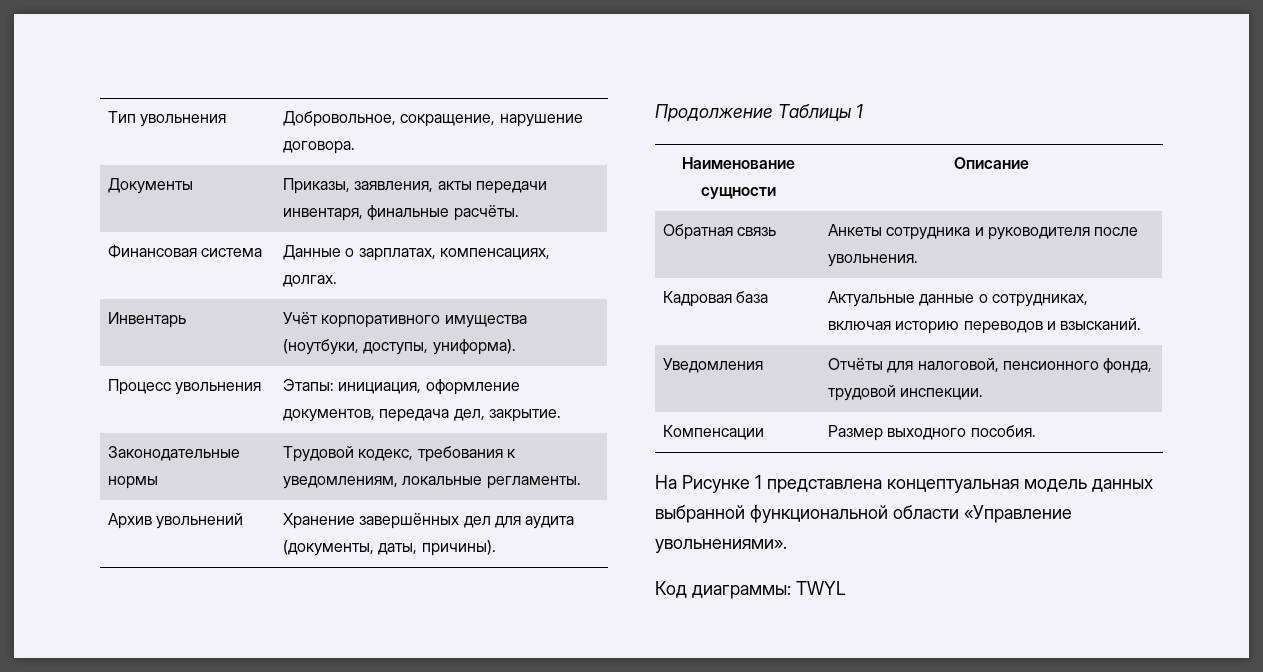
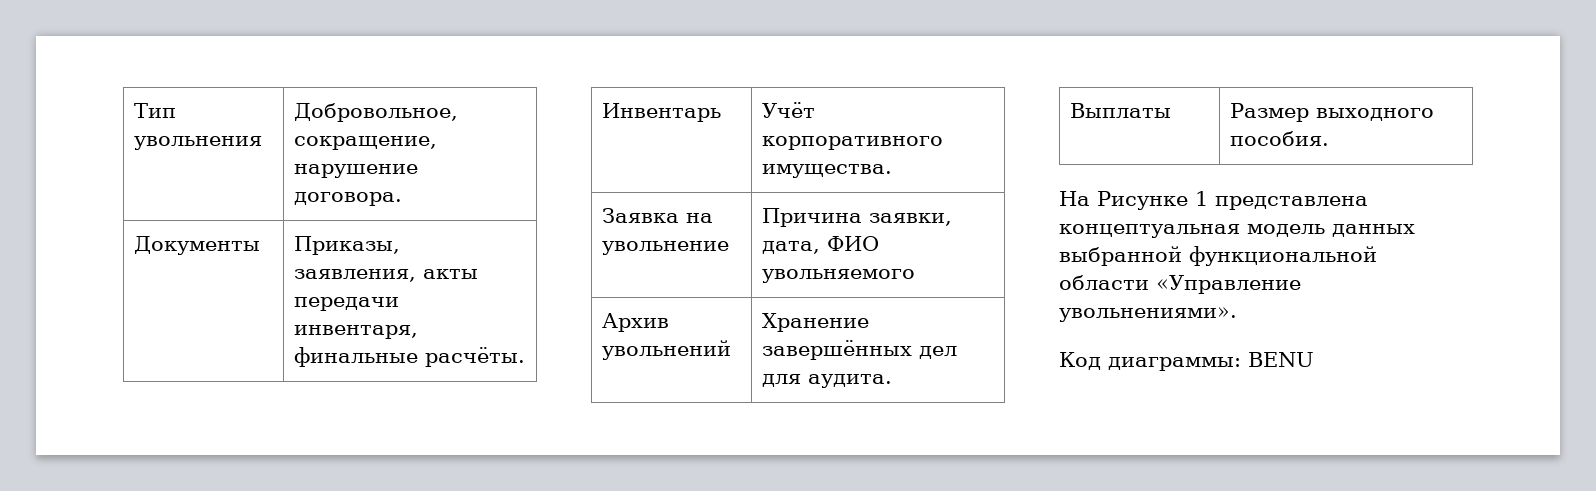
[108,244,263,258] [283,245,551,261] [283,275,338,287] [108,312,187,328] [283,312,527,328] [283,339,516,355] [108,379,262,395] [283,379,520,395] [283,409,562,422] [108,446,241,461] [108,476,159,489] [283,446,517,462] [283,476,581,489] Финансовая система | Данные о зарплатах, компенсациях, долгах. // Инвентарь | Учёт корпоративного имущества (ноутбуки, доступы, униформа). // Процесс увольнения | Этапы: инициация, оформление документов, передача дел, закрытие. // Законодательные нормы | Трудовой кодекс, требования к уведомлениям, локальные регламенты. -> [601,103,721,122] [761,102,815,118] [761,136,943,150] [761,164,892,178] [601,208,713,223] [601,241,729,255] [761,208,952,227] [761,236,879,254] [761,269,915,283] Инвентарь | Учёт корпоративного имущества. // Заявка на увольнение | Причина заявки, дата, ФИО увольняемого
[525,516,575,529] [283,540,496,556] [655,104,863,122] [681,157,795,169] [700,187,776,199] [954,157,1029,169] [663,224,777,240] [828,224,1139,240] [828,254,919,267] [663,291,769,307] [828,291,1089,307] [828,318,1142,334] [663,358,764,373] [828,358,1153,374] [828,385,984,401] [663,425,765,440] аудита (документы, даты, причины). // Продолжение Таблицы 1 // Наименование сущности | Описание // Обратная связь | Анкеты сотрудника и руководителя после увольнения. // Кадровая база | Актуальные данные о сотрудниках, включая историю переводов и взысканий. // Уведомления | Отчёты для налоговой, пенсионного фонда, трудовой инспекции. // Компенсации -> [807,374,892,388] [1069,103,1171,118] аудита. // Выплаты
[796,581,846,595] TWYL -> [1248,352,1314,367] BENU

